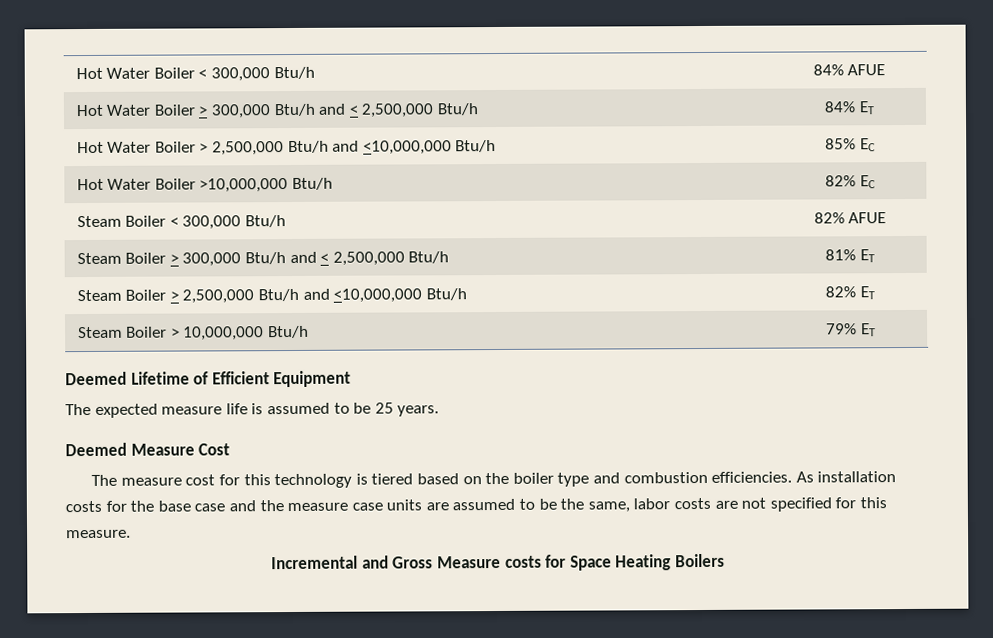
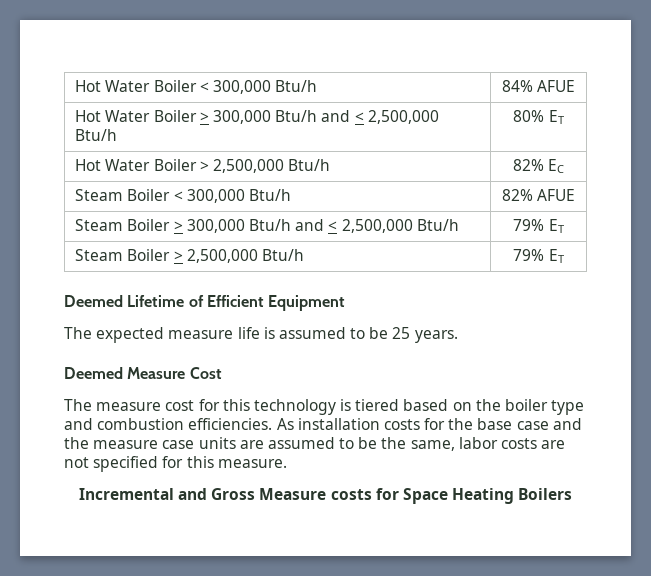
[824,101,856,113] 84% -> [513,110,545,122] 80%
[332,139,497,155] [825,138,876,152] [76,177,333,193] and <10,000,000 Btu/h | 85% EC // Hot Water Boiler >10,000,000 Btu/h -> (331, 165) none
[825,249,857,261] 81% -> [513,219,545,231] 79%
[302,288,467,303] [825,286,875,300] [77,325,309,341] and <10,000,000 Btu/h | 82% ET // Steam Boiler > 10,000,000 Btu/h -> (304, 255) none

